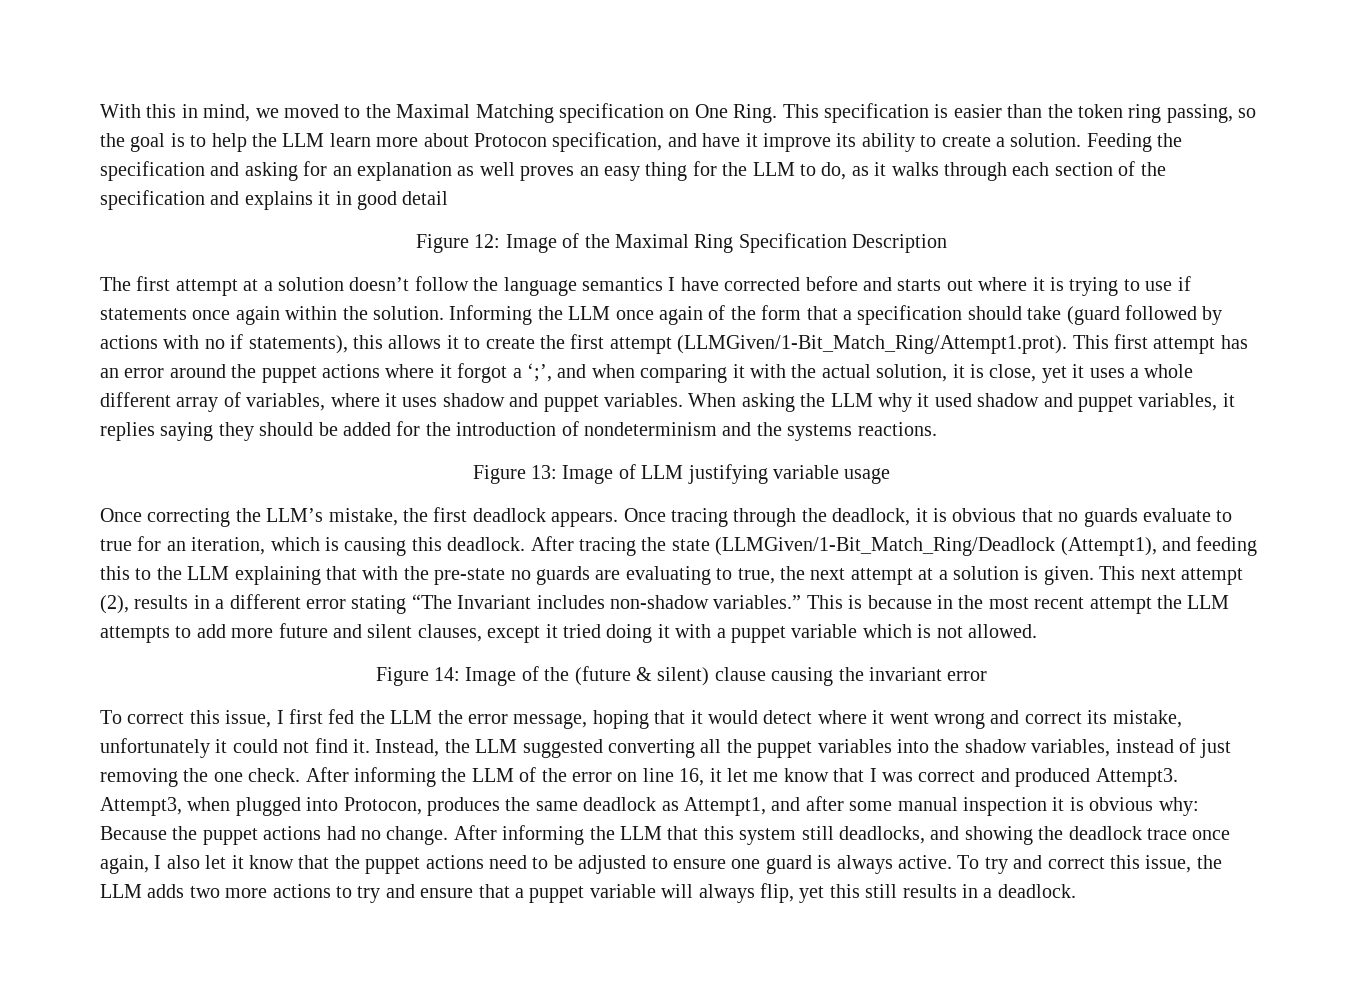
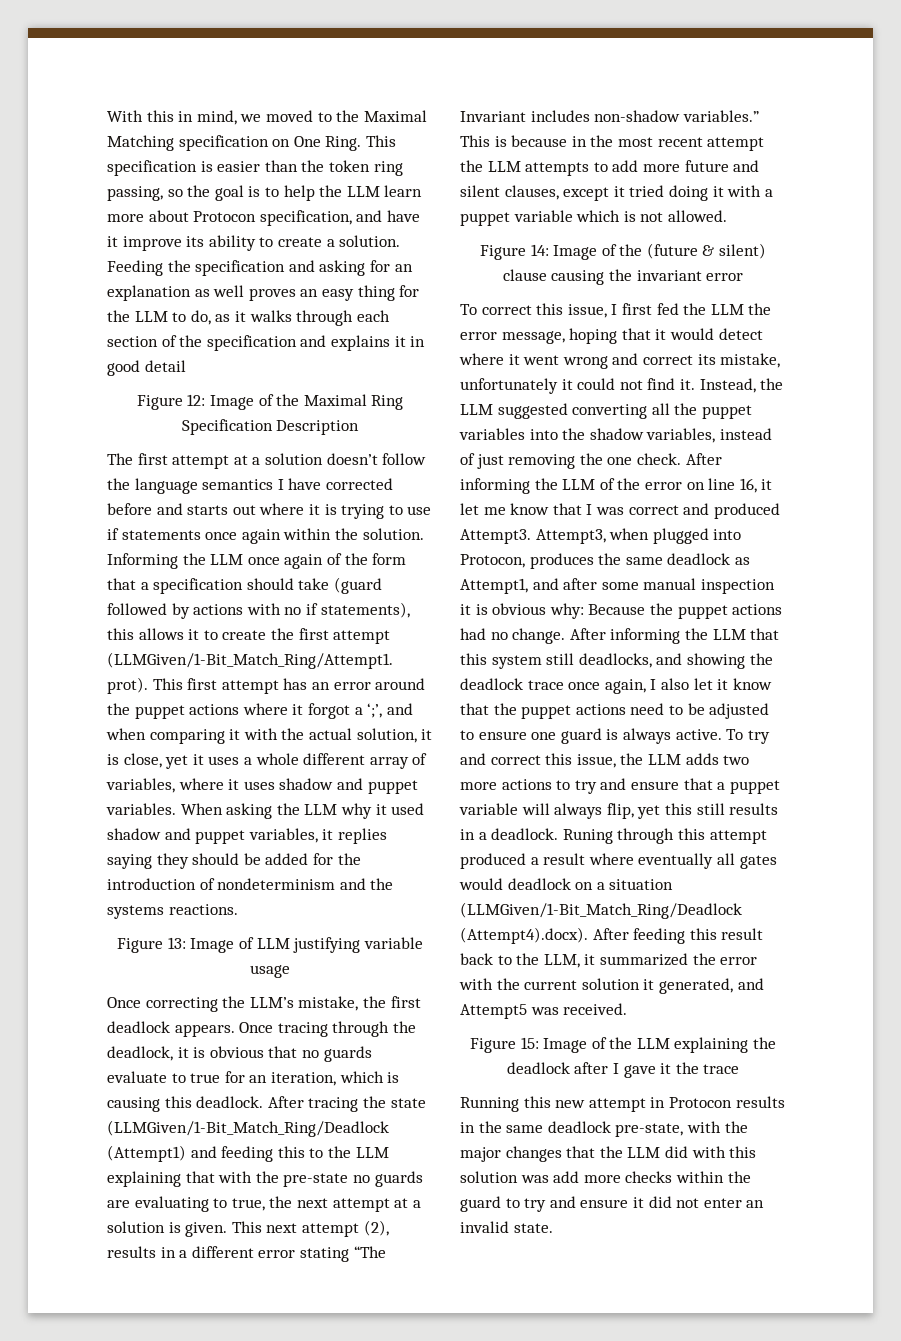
[1060,537,1157,556] (Attempt1), -> [107,1145,186,1162] (Attempt1)
(1076, 891) none -> [562,828,767,844] [460,853,777,869] [459,878,674,890] [460,902,742,919] [460,927,764,944] [460,953,758,968] [459,978,764,994] [460,1003,628,1019] [469,1037,777,1053] [506,1062,740,1078] [460,1096,785,1112] [460,1121,748,1137] [460,1146,757,1162] [460,1171,751,1183] [460,1196,765,1212] [460,1221,553,1233] Runing through this attempt produced a result where eventually all gates would deadlock on a situation (LLMGiven/1-Bit_Match_Ring/Deadlock (Attempt4).docx). After feeding this result back to the LLM, it summarized the error with the current solution it generated, and Attempt5 was received. // Figure 15: Image of the LLM explaining the deadlock after I gave it the trace // Running this new attempt in Protocon results in the same deadlock pre-state, with the major changes that the LLM did with this solution was add more checks within the guard to try and ensure it did not enter an invalid state.

